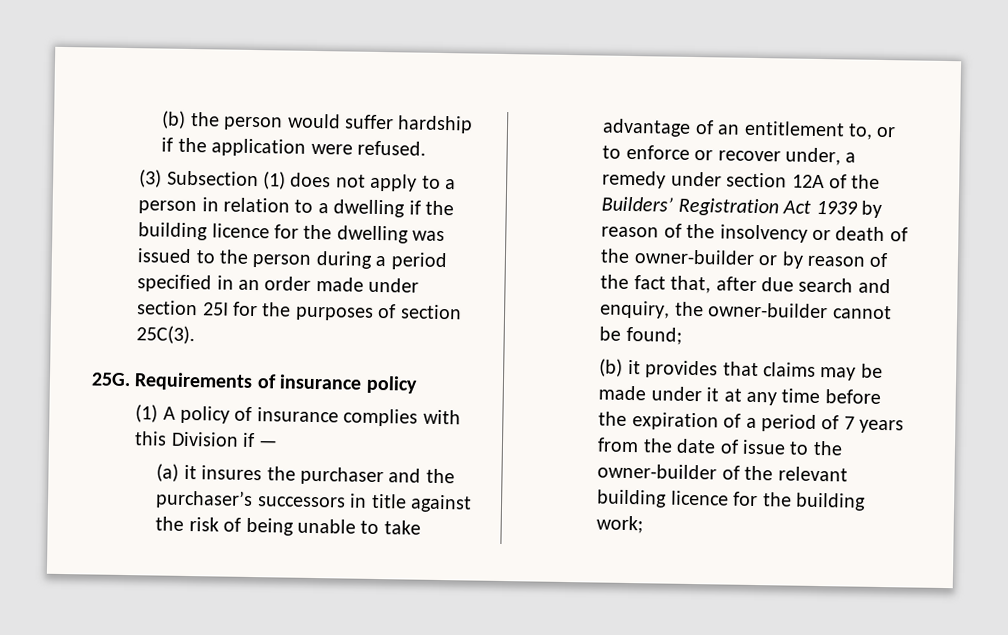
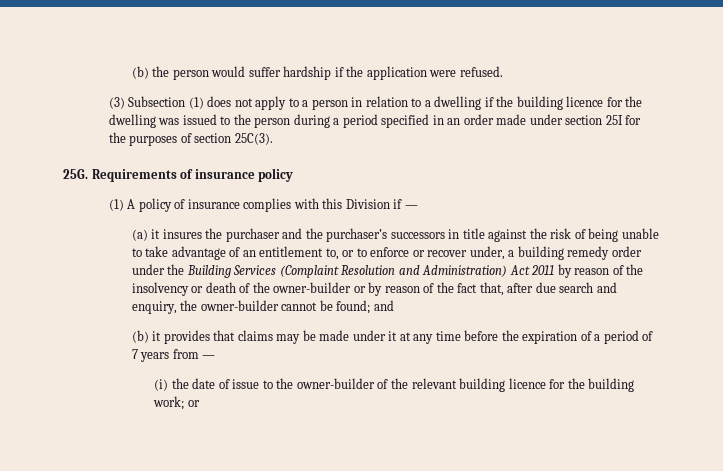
[602,170,881,189] [601,196,858,217] remedy under section 12A of the Builders’ Registration Act 1939 -> [517,246,642,260] [131,264,555,278] building remedy order under the Building Services (Complaint Resolution and Administration) Act 2011
(682, 335) none -> [373,300,394,311] and
(640, 445) none -> [202,355,216,359] [154,379,169,391] — // (i)
(644, 524) none -> [187,400,200,407] or

